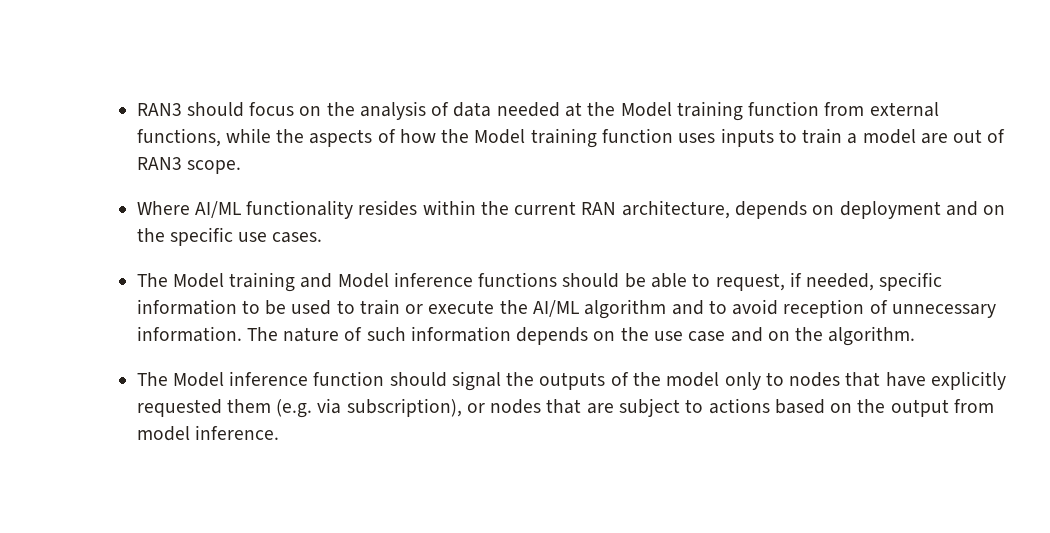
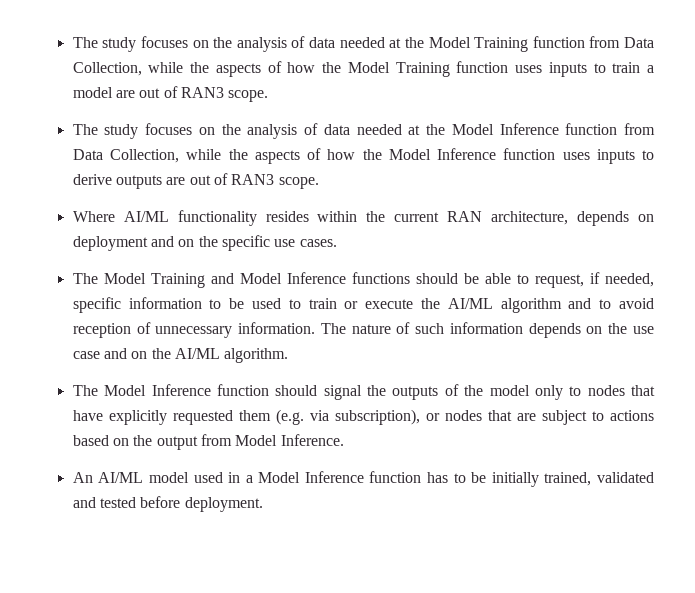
[136,101,939,121] [136,128,597,148] RAN3 should focus on the analysis of data needed at the Model training function from external functions, while the aspects of how the Model training -> [72,36,654,52] [72,61,450,77] The study focuses on the analysis of data needed at the Model Training function from Data Collection, while the aspects of how the Model Training
(241, 167) none -> [72,123,655,139] [72,148,654,164] [72,173,319,189] // The study focuses on the analysis of data needed at the Model Inference function from Data Collection, while the aspects of how the Model Inference function uses inputs to derive outputs are out of RAN3 scope.
[229,272,296,292] training -> [150,273,205,288] Training
[393,272,473,287] inference -> [286,272,346,284] Inference
(824, 334) none -> [175,348,221,359] AI/ML
[229,371,309,386] inference -> [151,384,211,396] Inference
[136,425,279,441] model inference. -> [235,434,344,446] [72,471,654,487] [72,496,263,512] Model Inference. // An AI/ML model used in a Model Inference function has to be initially trained, validated and tested before deployment.

